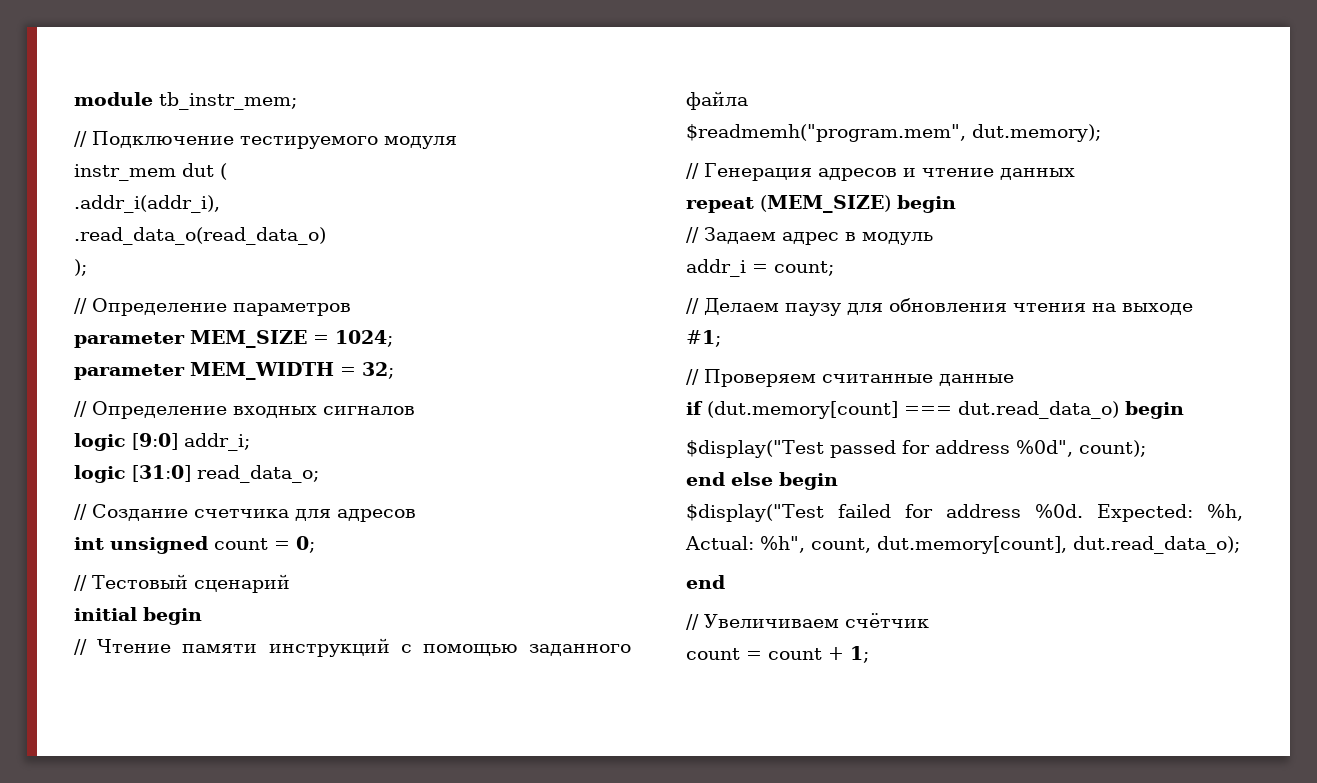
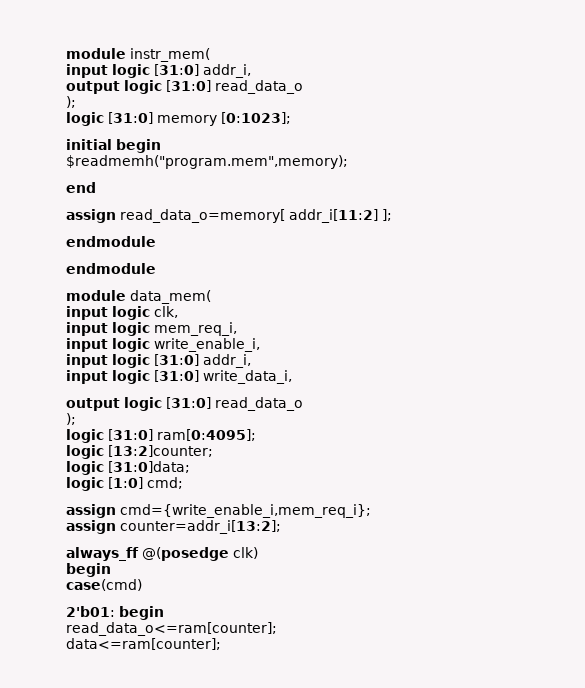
[74,92,297,110] [74,131,457,149] [74,163,227,181] [74,195,220,213] [74,227,326,245] [74,259,87,276] [74,298,351,316] [74,330,393,348] [74,362,394,380] [74,401,415,419] [74,433,250,451] [74,465,319,483] [74,504,416,522] [74,536,315,554] [74,574,290,593] [74,607,202,625] [74,638,631,657] [686,91,748,110] [686,124,1101,142] [686,163,1075,181] [686,195,956,213] [686,227,933,245] [686,259,834,277] [686,298,1193,316] [686,330,721,347] [686,369,1014,387] [686,401,1184,419] [686,440,1146,458] [686,472,838,490] [686,504,1243,522] [685,536,1240,554] [686,575,725,589] [686,613,929,630] [686,646,869,663] module tb_instr_mem; // // Подключение тестируемого модуля // instr_mem dut ( // .addr_i(addr_i), // .read_data_o(read_data_o) // ); // // Определение параметров // parameter MEM_SIZE = 1024; // parameter MEM_WIDTH = 32; // // Определение входных сигналов // logic [9:0] addr_i; // logic [31:0] read_data_o; // // Создание счетчика для адресов // int unsigned count = 0; // // Тестовый сценарий // initial begin // // Чтение памяти инструкций с помощью заданного файла // $readmemh("program.mem", dut.memory); // // Генерация адресов и чтение данных // repeat (MEM_SIZE) begin // // Задаем адрес в модуль // addr_i = count; // // Делаем паузу для обновления чтения на выходе // #1; // // Проверяем считанные данные // if (dut.memory[count] === dut.read_data_o) begin // $display("Test passed for address %0d", count); // end else begin // $display("Test failed for address %0d. Expected: %h, Actual: %h", count, dut.memory[count], dut.read_data_o); // end // // Увеличиваем счётчик // count = count + 1; -> [66,48,210,62] [66,64,251,78] [66,80,303,94] [66,96,76,108] [66,112,291,126] [66,139,161,153] [66,155,348,169] [66,182,96,193] [66,209,392,223] [66,236,156,247] [66,263,156,274] [66,290,211,304] [66,306,178,320] [66,322,237,336] [66,338,260,352] [66,354,251,368] [66,370,292,384] [66,397,303,411] [66,413,76,425] [66,429,256,443] [66,445,213,459] [66,461,190,475] [66,477,183,491] [66,504,371,518] [66,520,281,534] [66,547,258,561] [66,563,111,577] [66,579,142,591] [66,606,164,620] [66,622,277,636] [66,638,221,650] module instr_mem( // input logic [31:0] addr_i, // output logic [31:0] read_data_o // ); // logic [31:0] memory [0:1023]; // initial begin // $readmemh("program.mem",memory); // end // assign read_data_o=memory[ addr_i[11:2] ]; // endmodule // endmodule // module data_mem( // input logic clk, // input logic mem_req_i, // input logic write_enable_i, // input logic [31:0] addr_i, // input logic [31:0] write_data_i, // output logic [31:0] read_data_o // ); // logic [31:0] ram[0:4095]; // logic [13:2]counter; // logic [31:0]data; // logic [1:0] cmd; // assign cmd={write_enable_i,mem_req_i}; // assign counter=addr_i[13:2]; // always_ff @(posedge clk) // begin // case(cmd) // 2'b01: begin // read_data_o<=ram[counter]; // data<=ram[counter];

